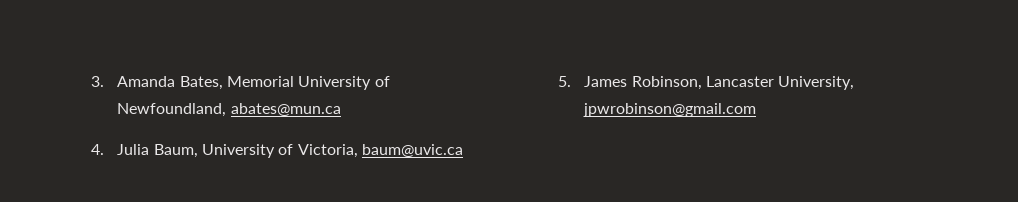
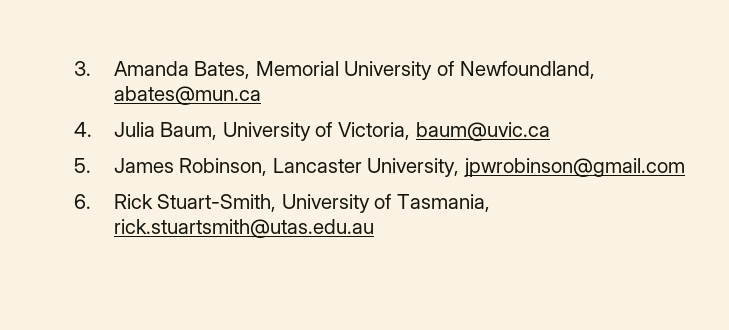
(757, 110) none -> [74,194,490,213] [113,219,374,238] // 6. Rick Stuart-Smith, University of Tasmania, rick.stuartsmith@utas.edu.au

